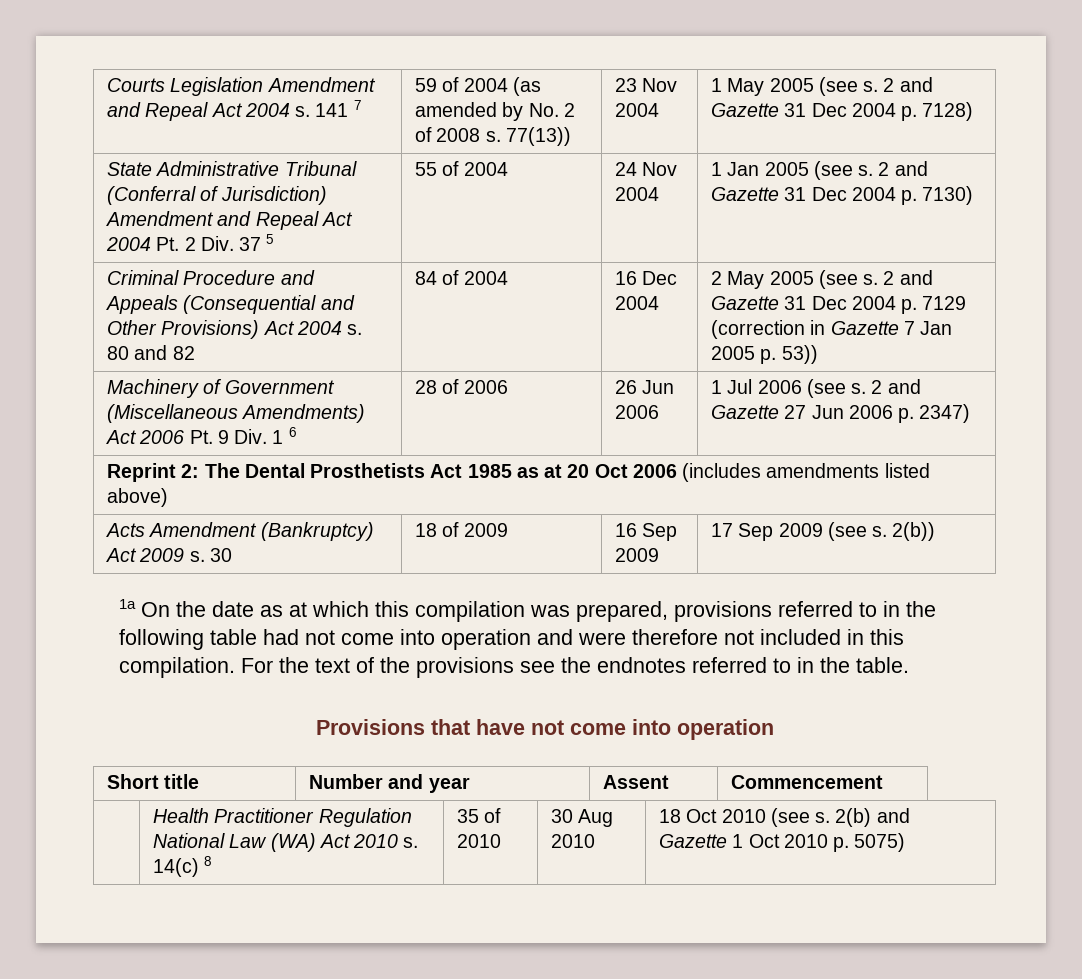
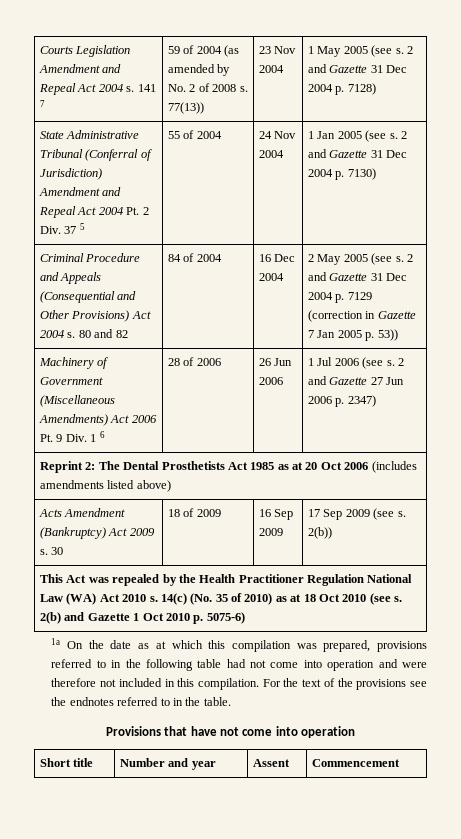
(936, 531) none -> [40,574,413,586] [40,593,403,605] [40,612,245,624] // This Act was repealed by the Health Practitioner Regulation National Law (WA) Act 2010 s. 14(c) (No. 35 of 2010) as at 18 Oct 2010 (see s. 2(b) and Gazette 1 Oct 2010 p. 5075-6)
[152,808,412,827] [152,833,419,852] [152,856,213,877] [456,808,502,823] [456,834,501,848] [550,809,614,827] [550,834,595,848] [658,808,910,827] [658,833,906,852] // | Health Practitioner Regulation National Law (WA) Act 2010 s. 14(c) 8 | 35 of 2010 | 30 Aug 2010 | 18 Oct 2010 (see s. 2(b) and Gazette 1 Oct 2010 p. 5075) -> (401, 763) none

